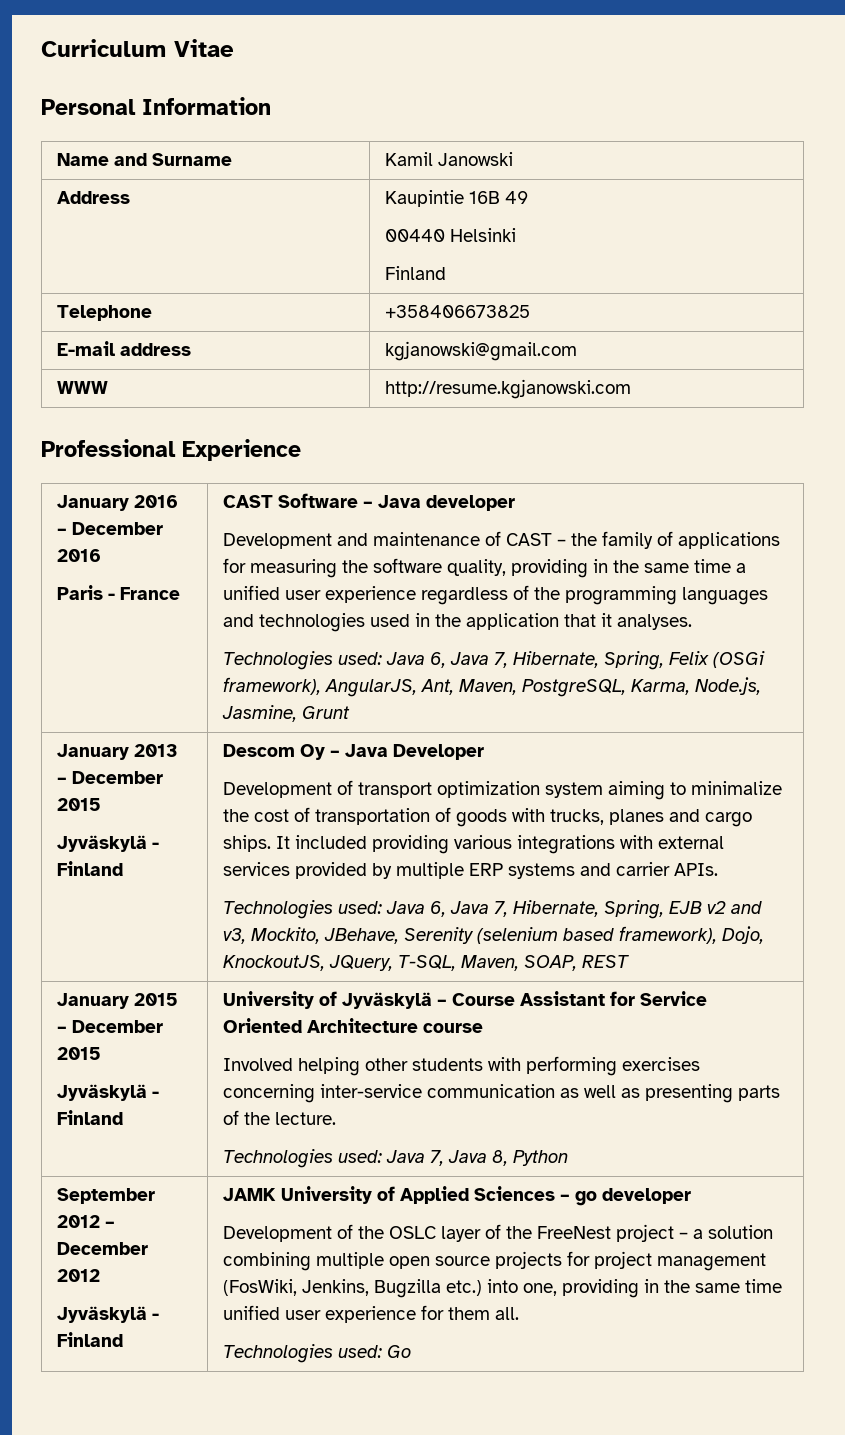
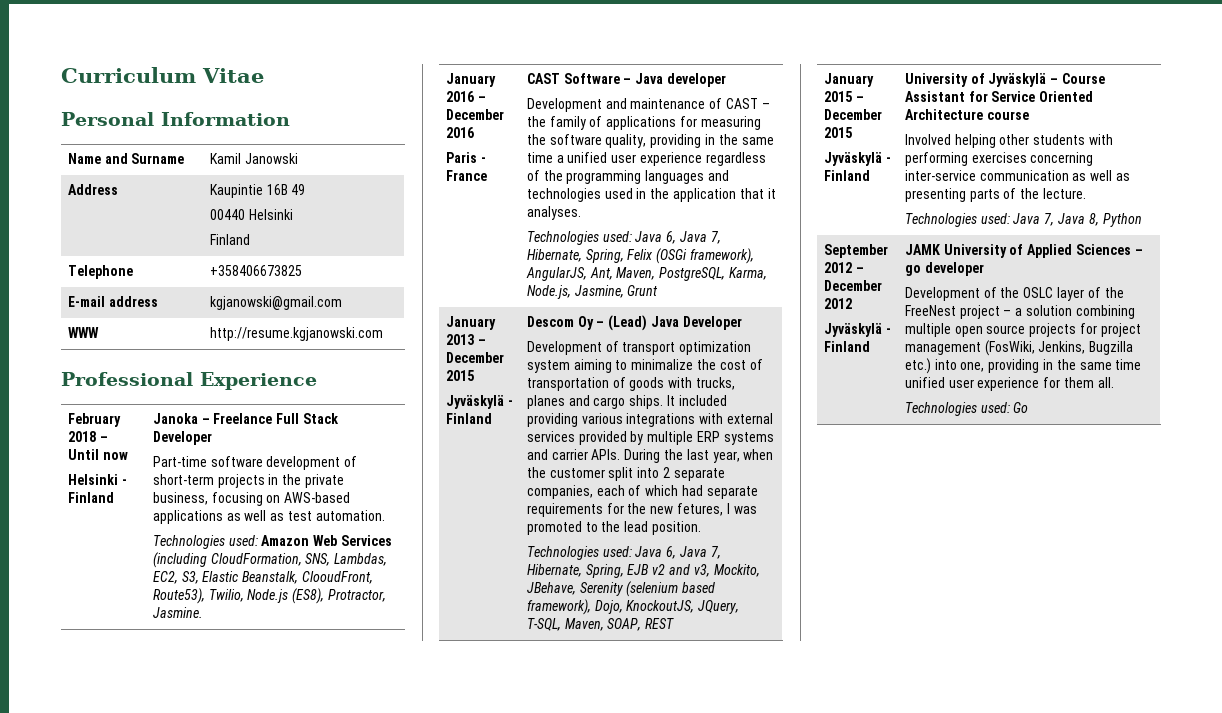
(301, 450) none -> [67,413,121,427] [67,431,108,442] [67,449,128,460] [67,474,127,485] [67,492,114,503] [152,413,339,424] [152,431,212,445] [152,456,358,470] [152,474,344,488] [152,492,351,506] [152,510,385,524] [152,535,392,549] [152,552,388,568] [152,571,373,584] [152,588,386,604] [152,607,203,618] // February 2018 – Until now // Helsinki - Finland | Janoka – Freelance Full Stack Developer // Part-time software development of short-term projects in the private business, focusing on AWS-based applications as well as test automation. // Technologies used: Amazon Web Services (including CloudFormation, SNS, Lambdas, EC2, S3, Elastic Beanstalk, ClooudFront, Route53), Twilio, Node.js (ES8), Protractor, Jasmine.
(341, 753) none -> [608,315,648,331] (Lead)
(719, 869) none -> [624,449,774,463] [526,467,725,481] [526,485,758,499] [526,503,757,517] [526,521,701,535] During the last year, when the customer split into 2 separate companies, each of which had separate requirements for the new fetures, I was promoted to the lead position.

